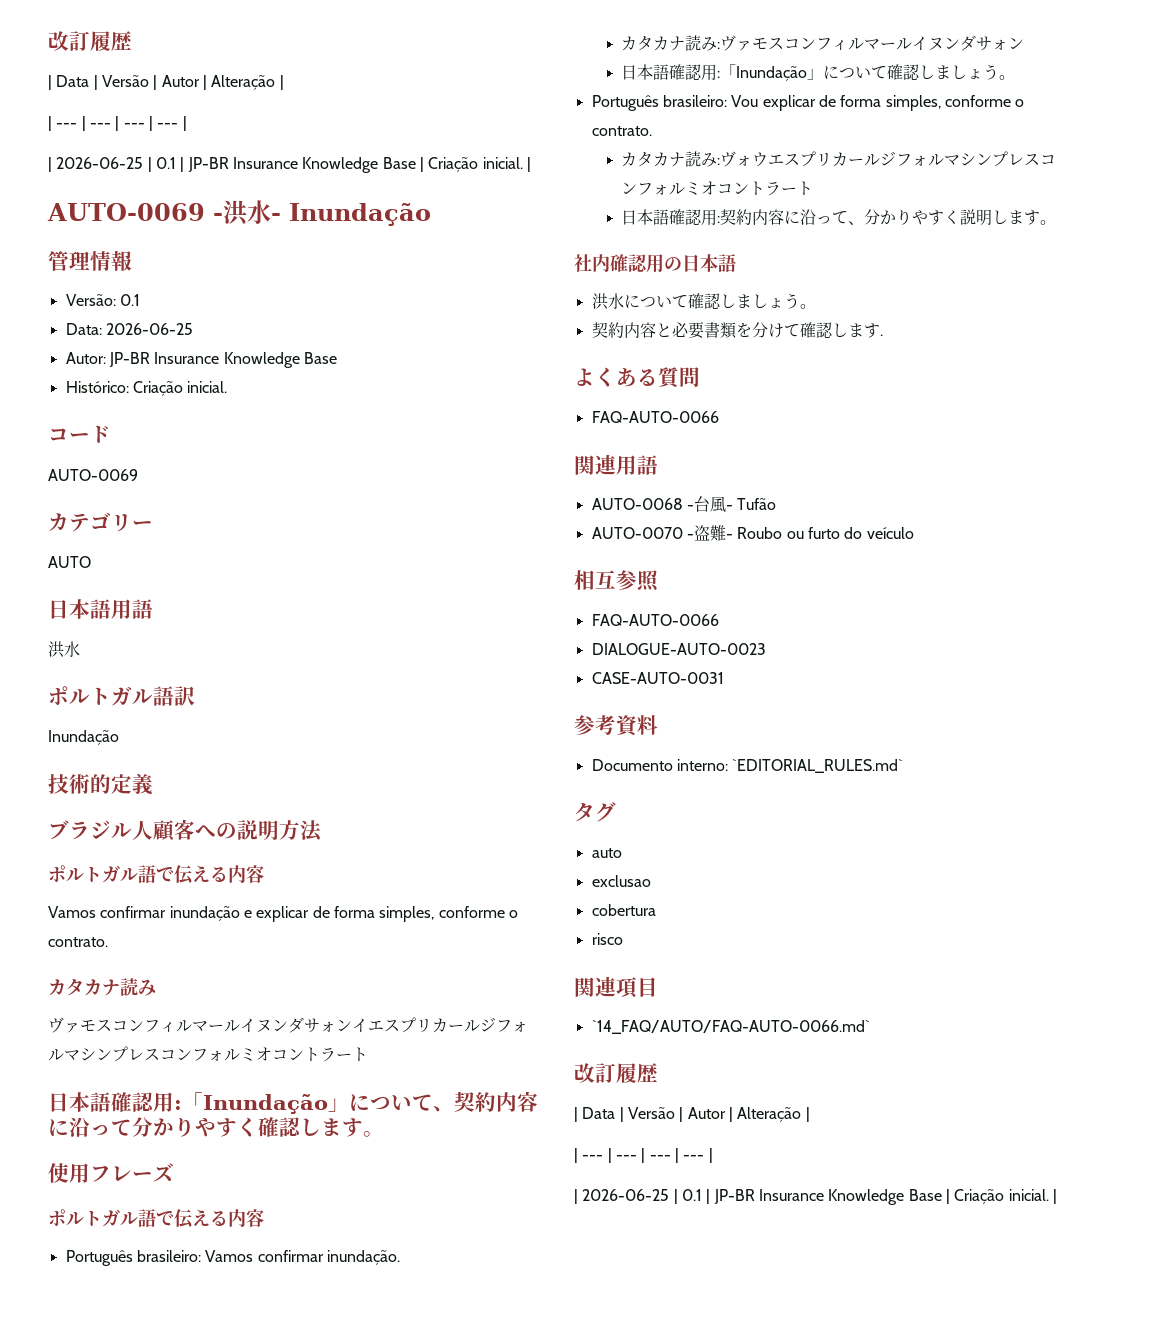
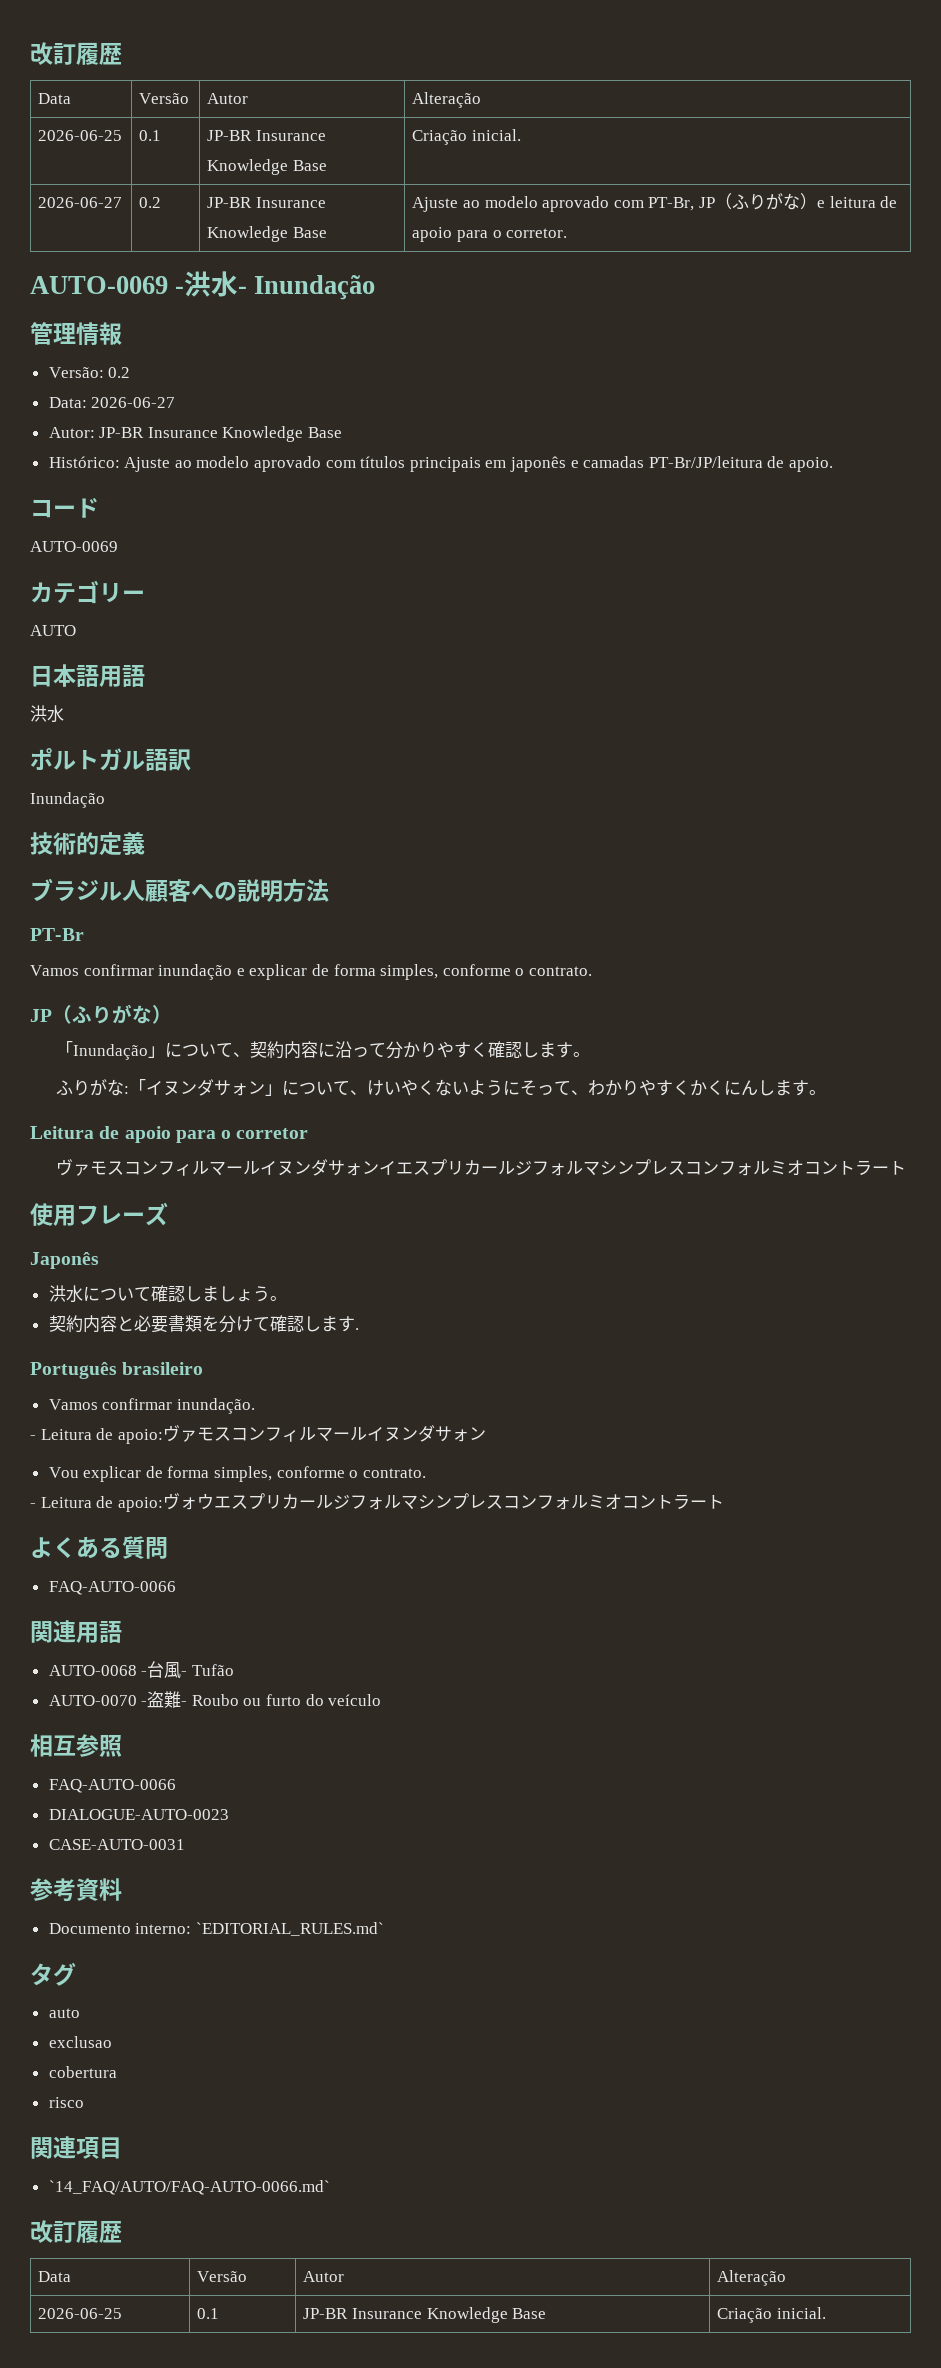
[48,31,132,51] [48,75,284,90] [48,116,187,131] [48,157,531,173] 改訂履歴 // | Data | Versão | Autor | Alteração | // | --- | --- | --- | --- | // | 2026-06-25 | 0.1 | JP-BR Insurance Knowledge Base | Criação inicial. | -> [30,42,122,65] [38,93,72,104] [139,93,190,104] [207,93,249,104] [412,92,482,108] [38,130,123,141] [139,130,162,141] [207,130,326,141] [207,159,327,175] [412,129,521,145] [38,197,123,208] [139,197,162,208] [207,197,326,208] [207,226,327,242] [412,193,898,212] [412,227,568,242] 改訂履歴 // Data | Versão | Autor | Alteração // 2026-06-25 | 0.1 | JP-BR Insurance Knowledge Base | Criação inicial. // 2026-06-27 | 0.2 | JP-BR Insurance Knowledge Base | Ajuste ao modelo aprovado com PT-Br, JP（ふりがな）e leitura de apoio para o corretor.
[119,294,140,306] 0.1 -> [108,367,131,378] 0.2
[105,323,193,335] 2026-06-25 -> [91,397,176,408] 2026-06-27
[132,381,228,396] Criação inicial. -> [124,456,833,472] Ajuste ao modelo aprovado com títulos principais em japonês e camadas PT-Br/JP/leitura de apoio.
[48,865,264,885] ポルトガル語で伝える内容 -> [30,928,84,941] PT-Br
[48,978,156,996] カタカナ読み -> [30,1004,172,1024] [55,1041,590,1060] [55,1079,826,1096] [30,1126,309,1143] JP（ふりがな） // 「Inundação」について、契約内容に沿って分かりやすく確認します。 // ふりがな:「イヌンダサォン」について、けいやくないようにそって、わかりやすくかくにんします。 // Leitura de apoio para o corretor
[48,1091,538,1114] [48,1117,384,1137] [48,1163,174,1183] [48,1209,264,1229] [65,1250,400,1266] [621,35,1025,51] [621,64,1016,81] [591,95,1025,111] [591,126,652,136] [621,151,1057,167] [621,181,814,196] [621,209,1057,226] [574,254,736,273] 日本語確認用:「Inundação」について、契約内容に沿って分かりやすく確認します。 // 使用フレーズ // ポルトガル語で伝える内容 // Português brasileiro: Vamos confirmar inundação. // カタカナ読み:ヴァモスコンフィルマールイヌンダサォン // 日本語確認用:「Inundação」について確認しましょう。 // Português brasileiro: Vou explicar de forma simples, conforme o contrato. // カタカナ読み:ヴォウエスプリカールジフォルマシンプレスコンフォルミオコントラート // 日本語確認用:契約内容に沿って、分かりやすく説明します。 // 社内確認用の日本語 -> [30,1202,168,1226] [30,1252,99,1269] 使用フレーズ // Japonês
(883, 335) none -> [30,1362,204,1379] [48,1398,255,1414] [30,1425,486,1444] [48,1466,426,1482] [30,1493,724,1512] // Português brasileiro // Vamos confirmar inundação. // - Leitura de apoio:ヴァモスコンフィルマールイヌンダサォン // Vou explicar de forma simples, conforme o contrato. // - Leitura de apoio:ヴォウエスプリカールジフォルマシンプレスコンフォルミオコントラート
[574,1107,810,1122] [574,1148,713,1163] [574,1189,1057,1205] // | Data | Versão | Autor | Alteração | // | --- | --- | --- | --- | // | 2026-06-25 | 0.1 | JP-BR Insurance Knowledge Base | Criação inicial. | -> [38,2271,72,2282] [197,2271,248,2282] [303,2271,345,2282] [717,2270,787,2286] [38,2308,123,2319] [197,2308,220,2319] [303,2307,547,2323] [717,2307,826,2323] // Data | Versão | Autor | Alteração // 2026-06-25 | 0.1 | JP-BR Insurance Knowledge Base | Criação inicial.

